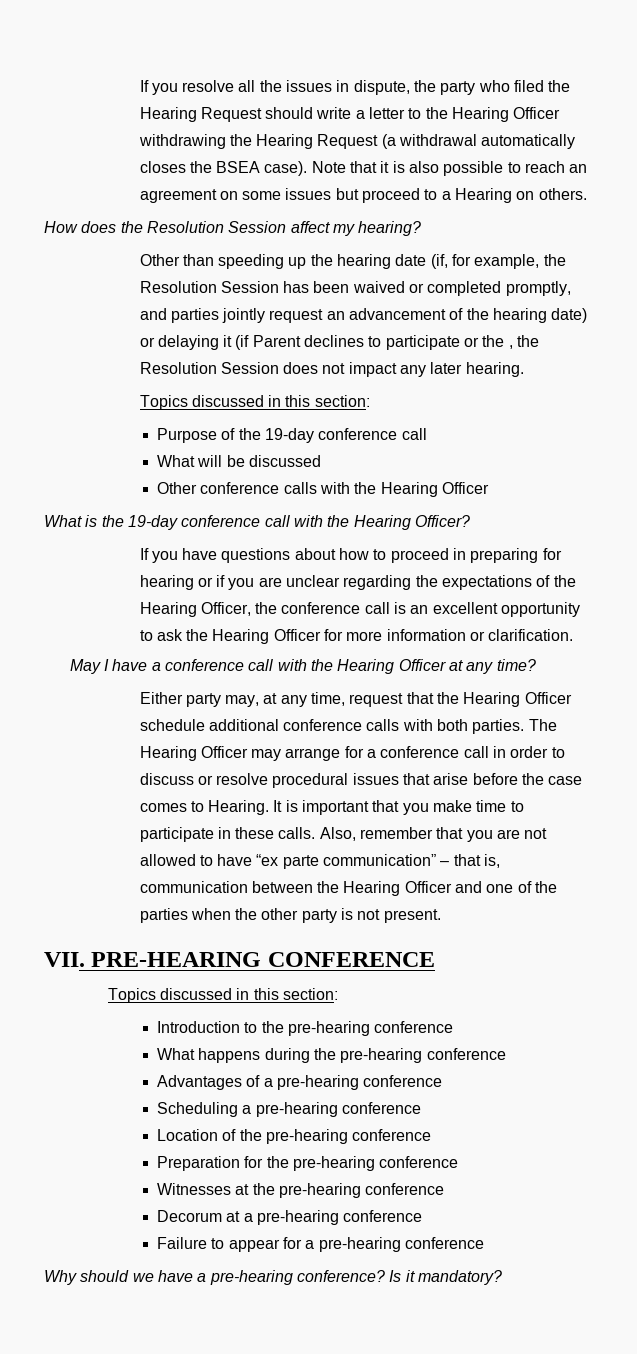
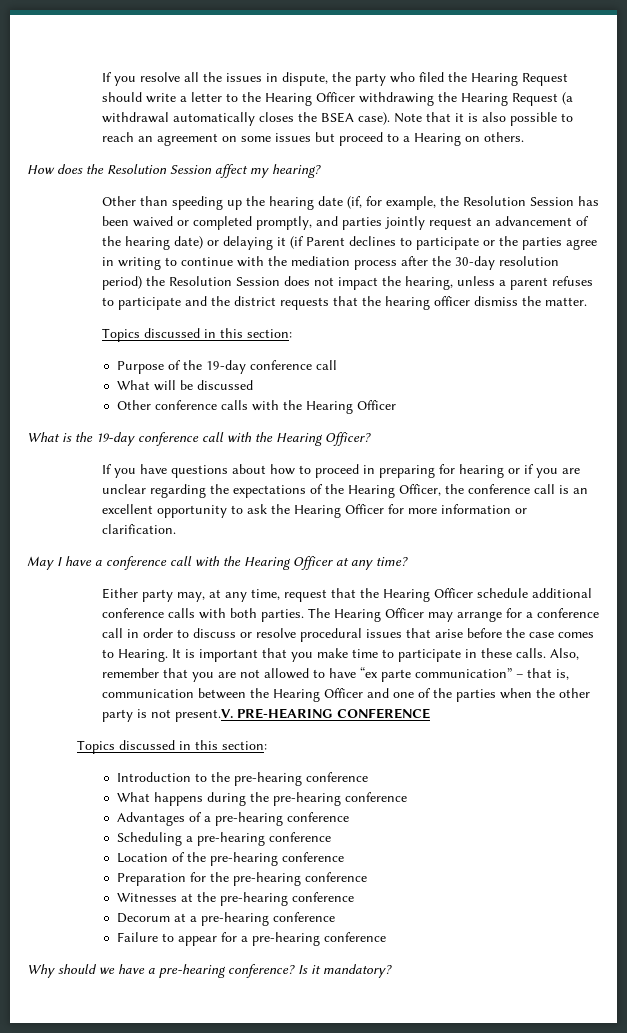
[508,345,513,349] , -> [521,237,597,250] [101,256,559,270] [101,276,142,290] parties agree in writing to continue with the mediation process after the 30-day resolution period)
[400,362,524,377] any later hearing. -> [381,276,593,290] [101,296,587,310] the hearing, unless a parent refuses to participate and the district requests that the hearing officer dismiss the matter.
[383,909,441,923] [44,952,85,967] present. // VII. -> [174,709,233,722] present.V.

